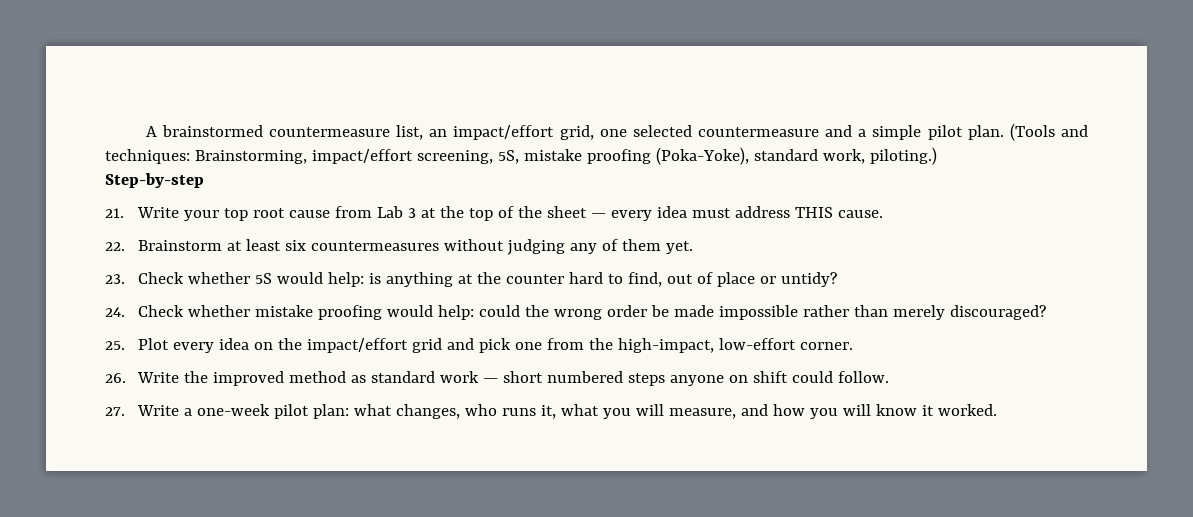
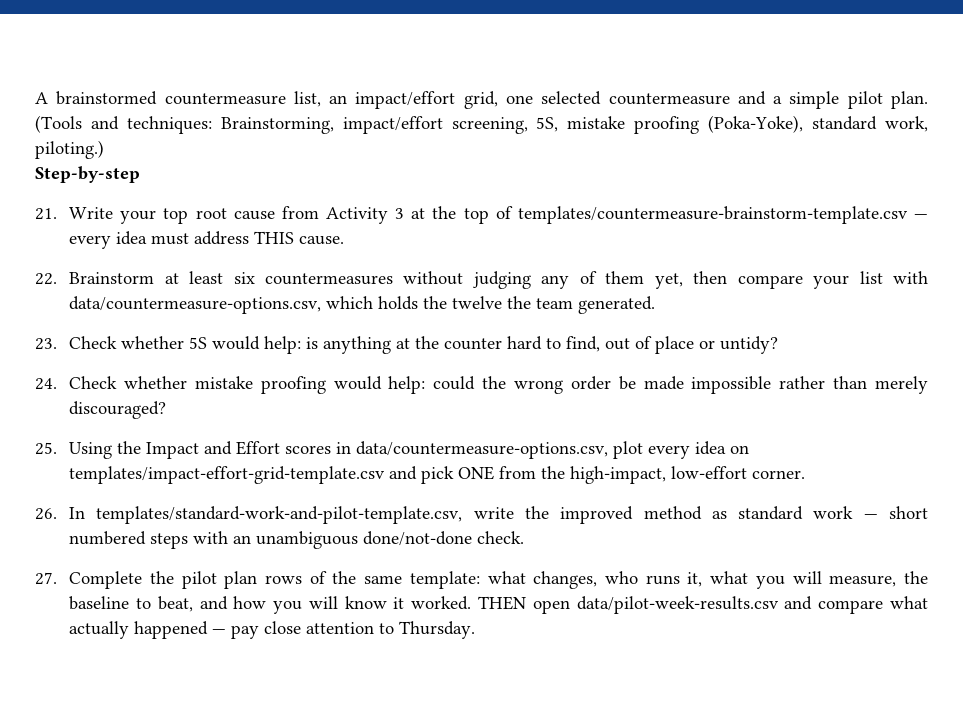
[377,206,404,218] Lab -> [326,207,389,224] Activity
[518,206,588,218] the sheet -> [517,206,908,224] templates/countermeasure-brainstorm-template.csv
[666,241,694,254] yet. -> [654,271,929,289] [69,296,656,314] yet, then compare your list with data/countermeasure-options.csv, which holds the twelve the team generated.
[138,338,443,353] Plot every idea on the impact/effort grid -> [69,441,750,459] [69,466,386,484] Using the Impact and Effort scores in data/countermeasure-options.csv, plot every idea on templates/impact-effort-grid-template.csv
[515,342,543,350] one -> [458,466,495,480] ONE
[137,372,180,383] Write -> [69,506,514,524] In templates/standard-work-and-pilot-template.csv, write
[670,371,890,386] [105,404,350,419] anyone on shift could follow. // 27. Write a one-week pilot plan: -> [193,531,525,549] [35,571,480,589] with an unambiguous done/not-done check. // 27. Complete the pilot plan rows of the same template:
(737, 413) none -> [903,571,928,584] [69,596,193,612] the baseline to beat,
(998, 410) none -> [478,596,929,614] [69,621,476,639] THEN open data/pilot-week-results.csv and compare what actually happened — pay close attention to Thursday.

